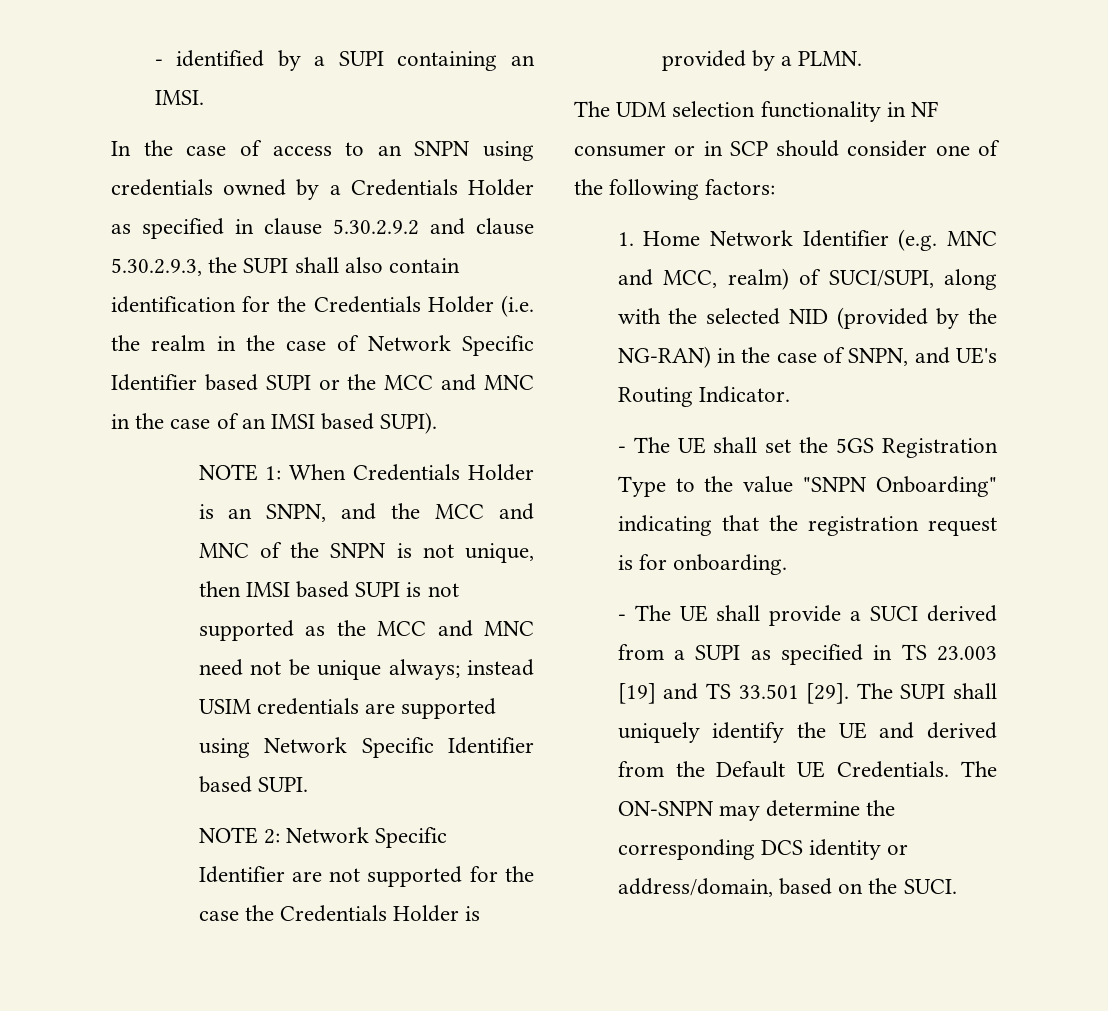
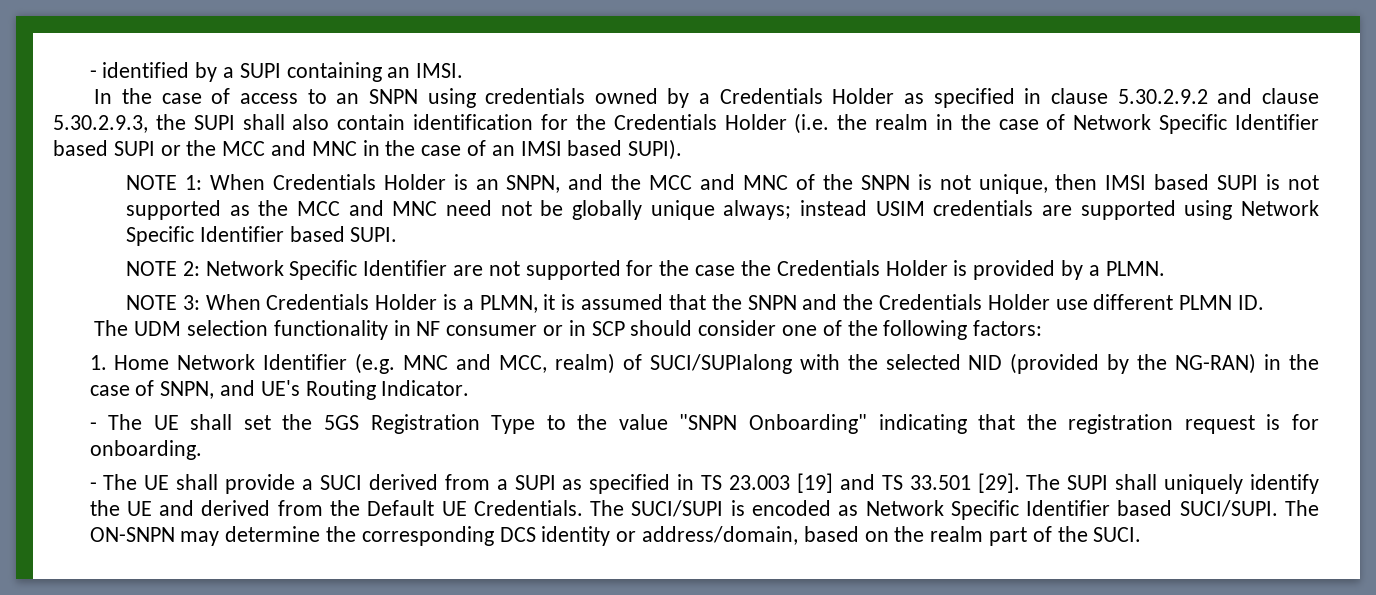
(310, 667) none -> [572,200,643,220] globally
(863, 58) none -> [126,294,1264,313] // NOTE 3: When Credentials Holder is a PLMN, it is assumed that the SNPN and the Credentials Holder use different PLMN ID.
[828,269,997,290] SUCI/SUPI, along -> [649,354,792,374] SUCI/SUPIalong
(997, 769) none -> [631,500,1319,520] SUCI/SUPI is encoded as Network Specific Identifier based SUCI/SUPI. The
(898, 886) none -> [930,526,1088,546] realm part of the

